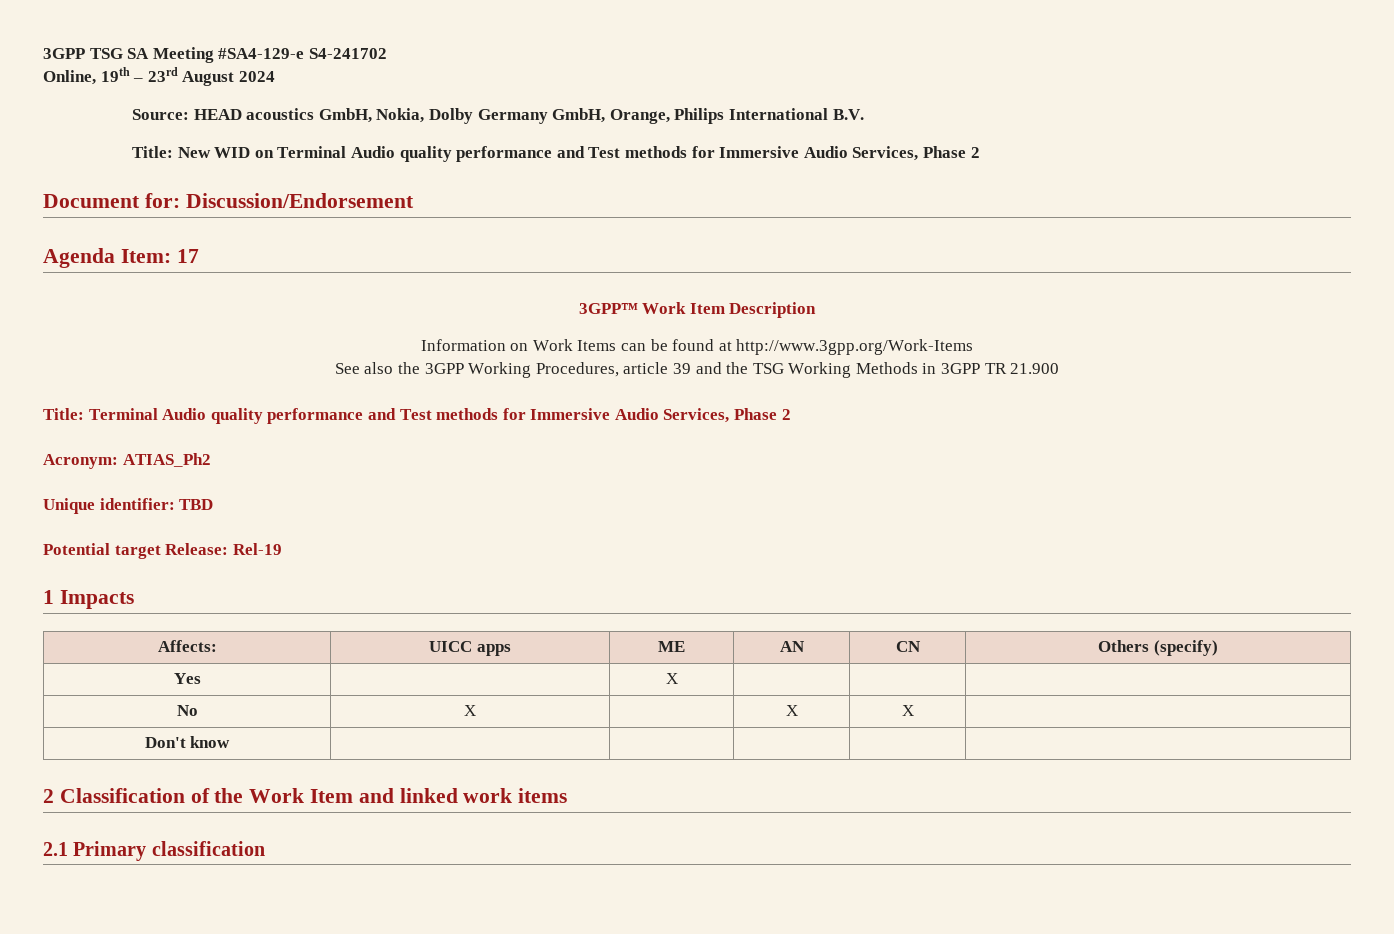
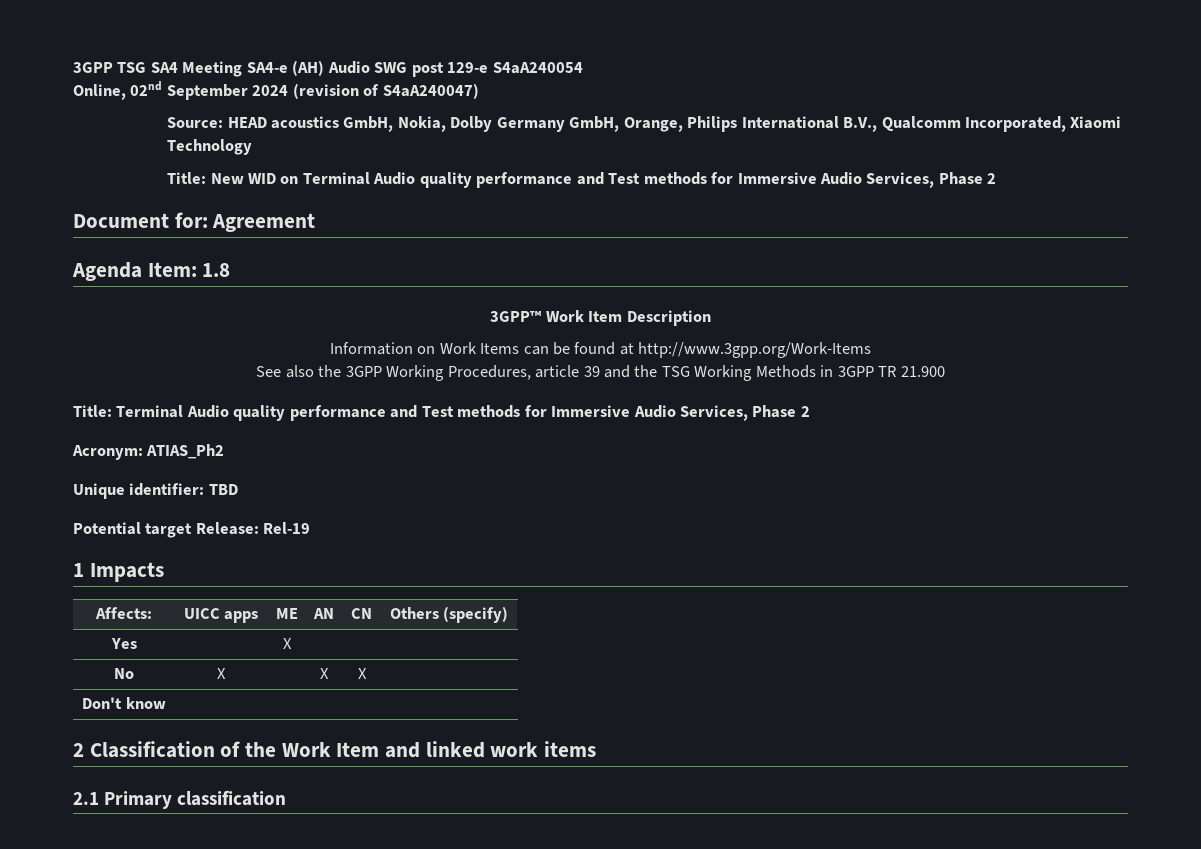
[127,47,387,63] [43,67,275,86] SA Meeting #SA4-129-e S4-241702 // Online, 19th – 23rd August 2024 -> [150,60,583,77] [73,81,479,100] SA4 Meeting SA4-e (AH) Audio SWG post 129-e S4aA240054 // Online, 02nd September 2024 (revision of S4aA240047)
[832,109,864,120] B.V. -> [843,116,1122,132] [167,139,253,155] B.V., Qualcomm Incorporated, Xiaomi Technology
[185,193,414,208] Discussion/Endorsement -> [212,213,316,232] Agreement
[176,249,199,263] 17 -> [202,263,231,277] 1.8

